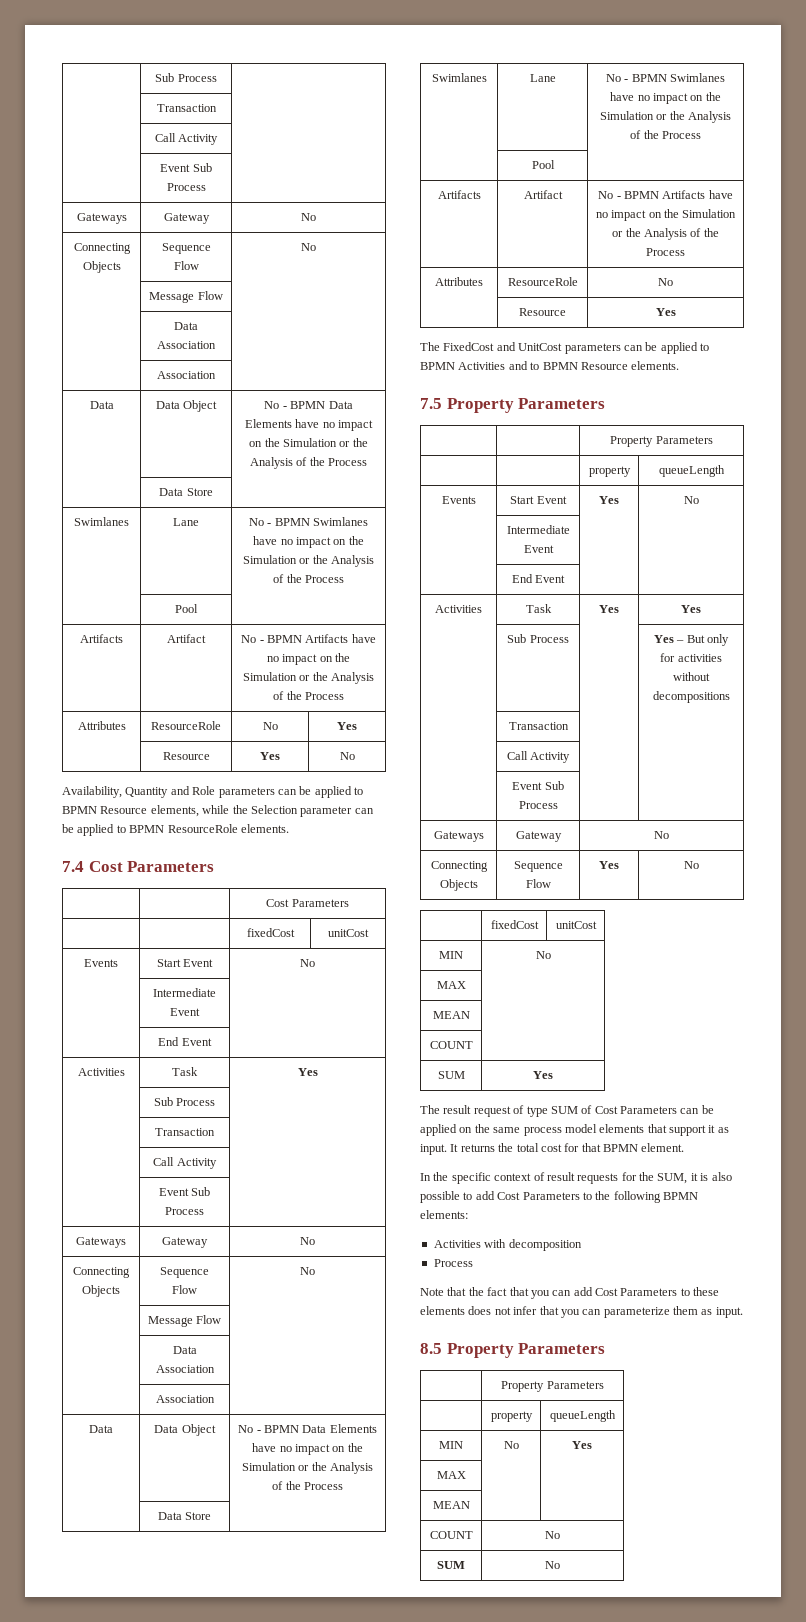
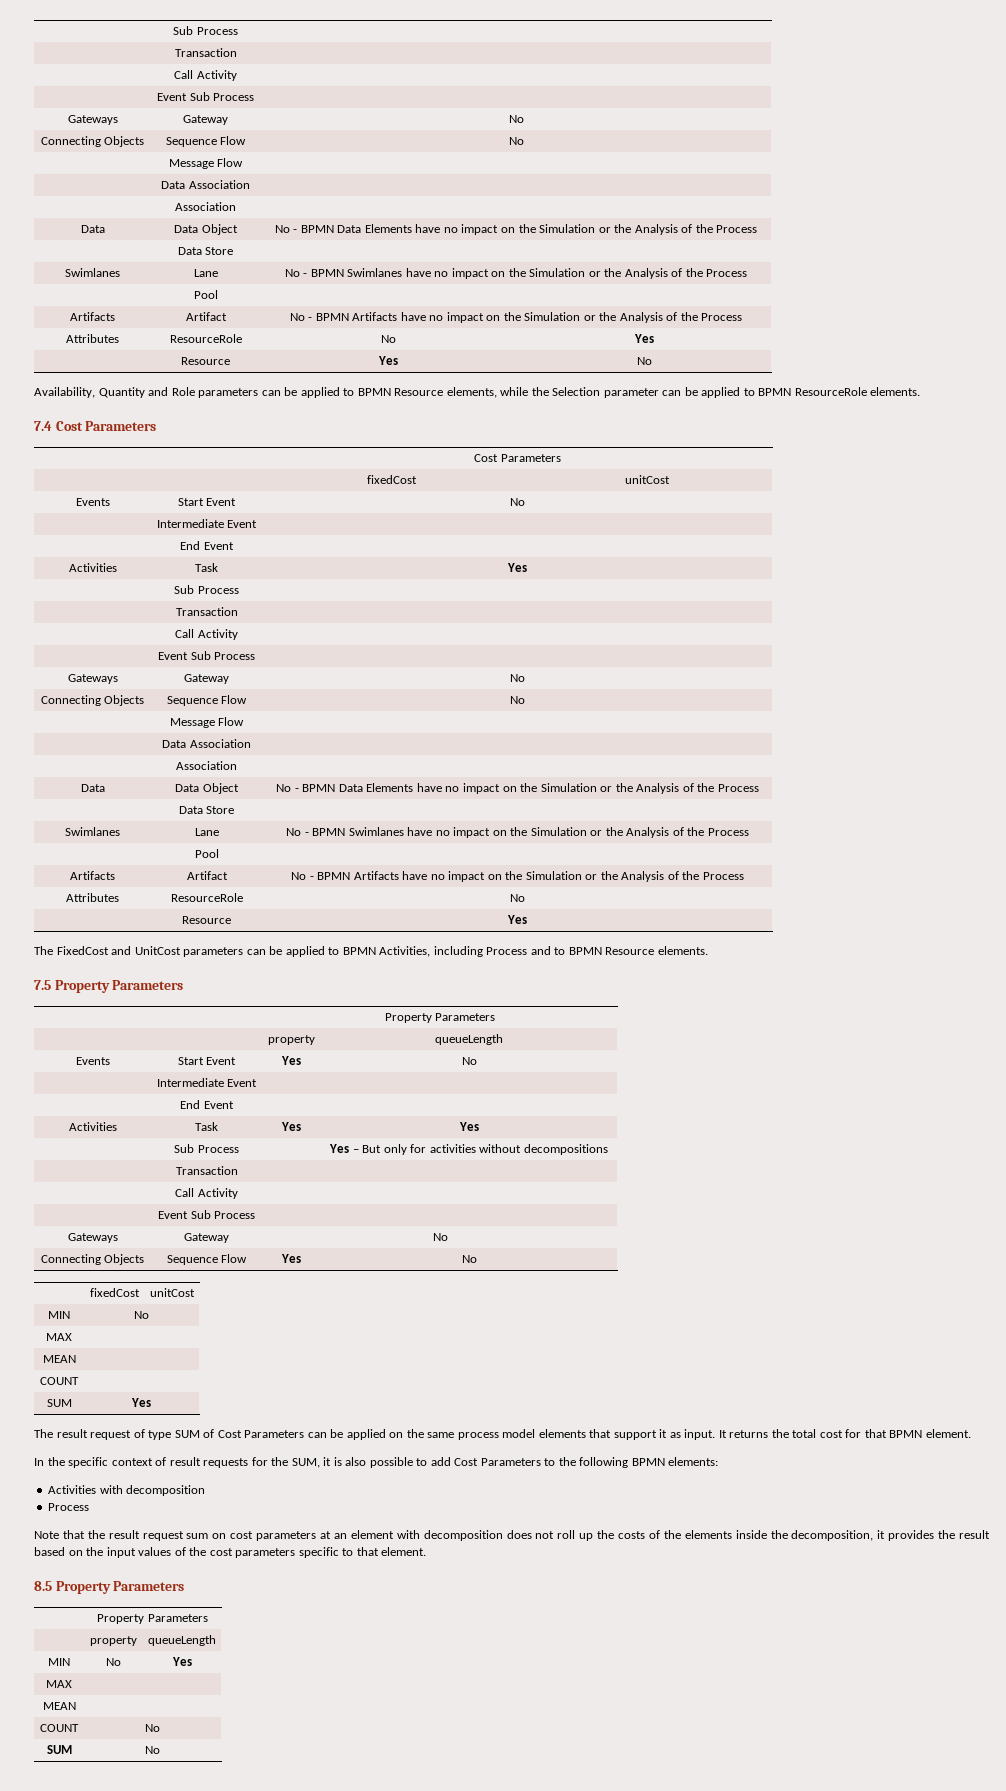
[458,362,506,370] Activities -> [379,946,528,957] Activities, including Process
[487,1287,720,1299] [420,1306,743,1318] fact that you can add Cost Parameters to these elements does not infer that you can parameterize them as input. -> [108,1530,990,1541] [34,1547,427,1558] result request sum on cost parameters at an element with decomposition does not roll up the costs of the elements inside the decomposition, it provides the result based on the input values of the cost parameters specific to that element.

